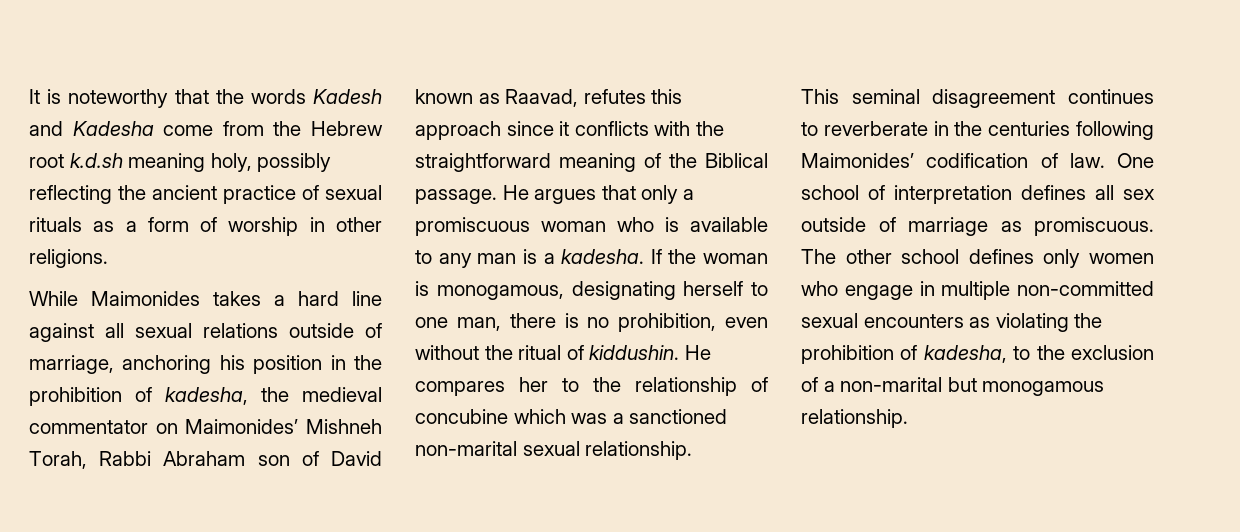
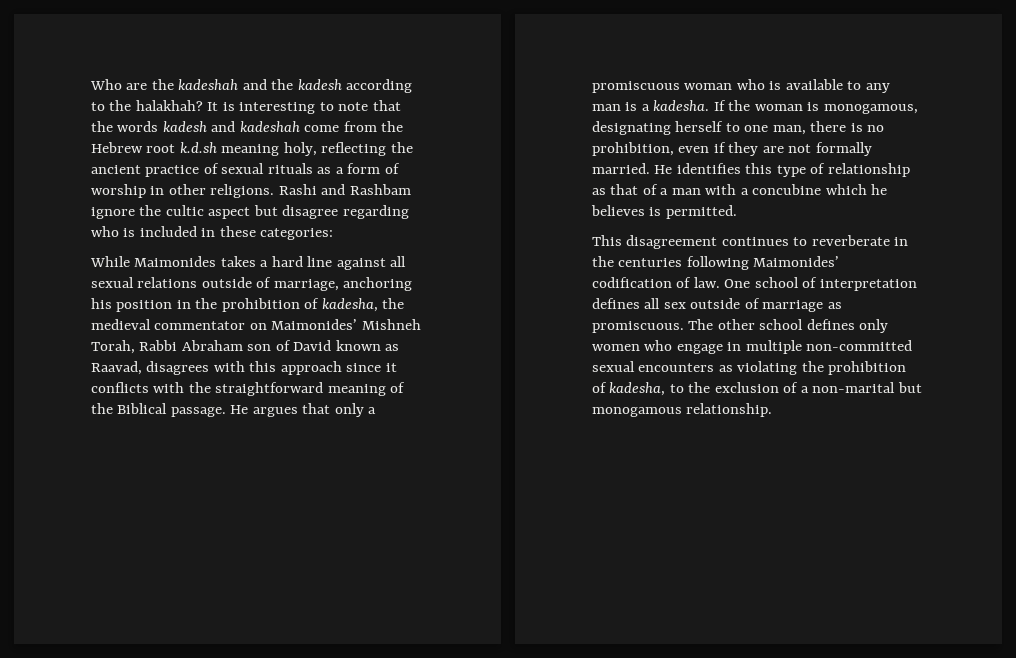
[29,89,382,108] [29,121,154,136] It is noteworthy that the words Kadesh and Kadesha -> [90,79,413,93] [91,100,401,114] [91,121,300,132] Who are the kadeshah and the kadesh according to the halakhah? It is interesting to note that the words kadesh and kadeshah
[257,153,332,172] possibly -> (317, 149) none
(108, 258) none -> [278,184,411,195] [91,205,409,219] [91,226,334,240] Rashi and Rashbam ignore the cultic aspect but disagree regarding who is included in these categories:
[583,89,646,104] refutes -> [146,361,245,375] disagrees with
[415,345,711,360] [415,377,768,396] [415,409,728,424] [415,441,693,460] without the ritual of kiddushin. He compares her to the relationship of concubine which was a sanctioned non-marital sexual relationship. -> [713,142,872,156] [592,163,910,177] [592,184,888,195] [591,205,737,219] if they are not formally married. He identifies this type of relationship as that of a man with a concubine which he believes is permitted.
[851,89,920,104] seminal -> (622, 240) none

